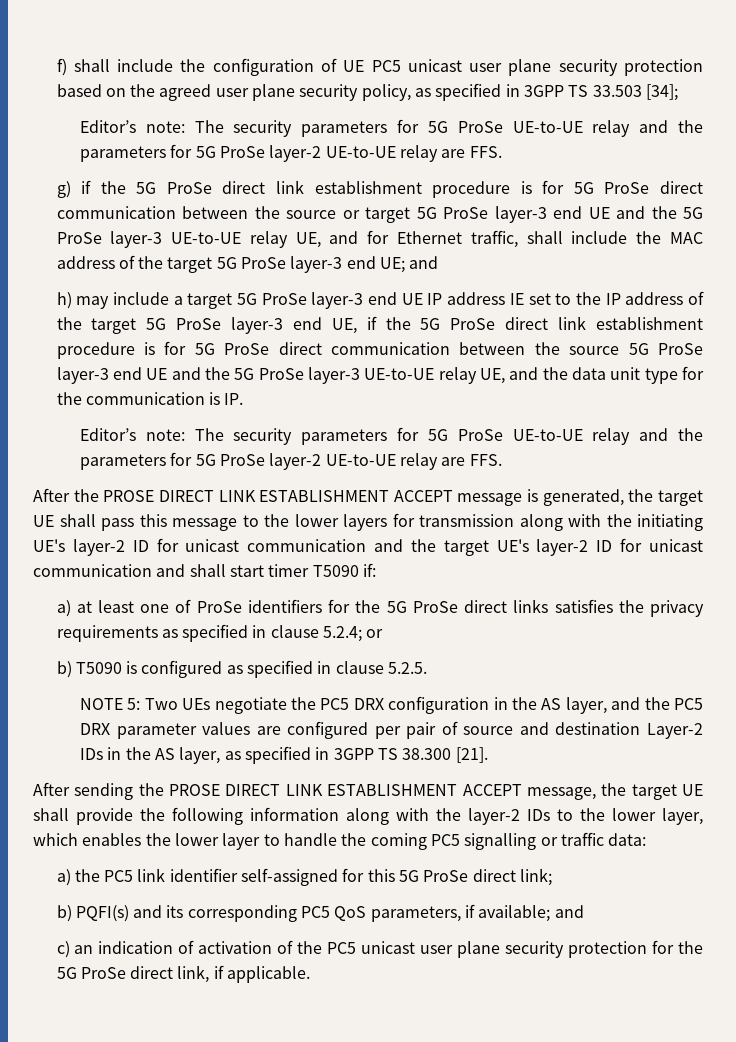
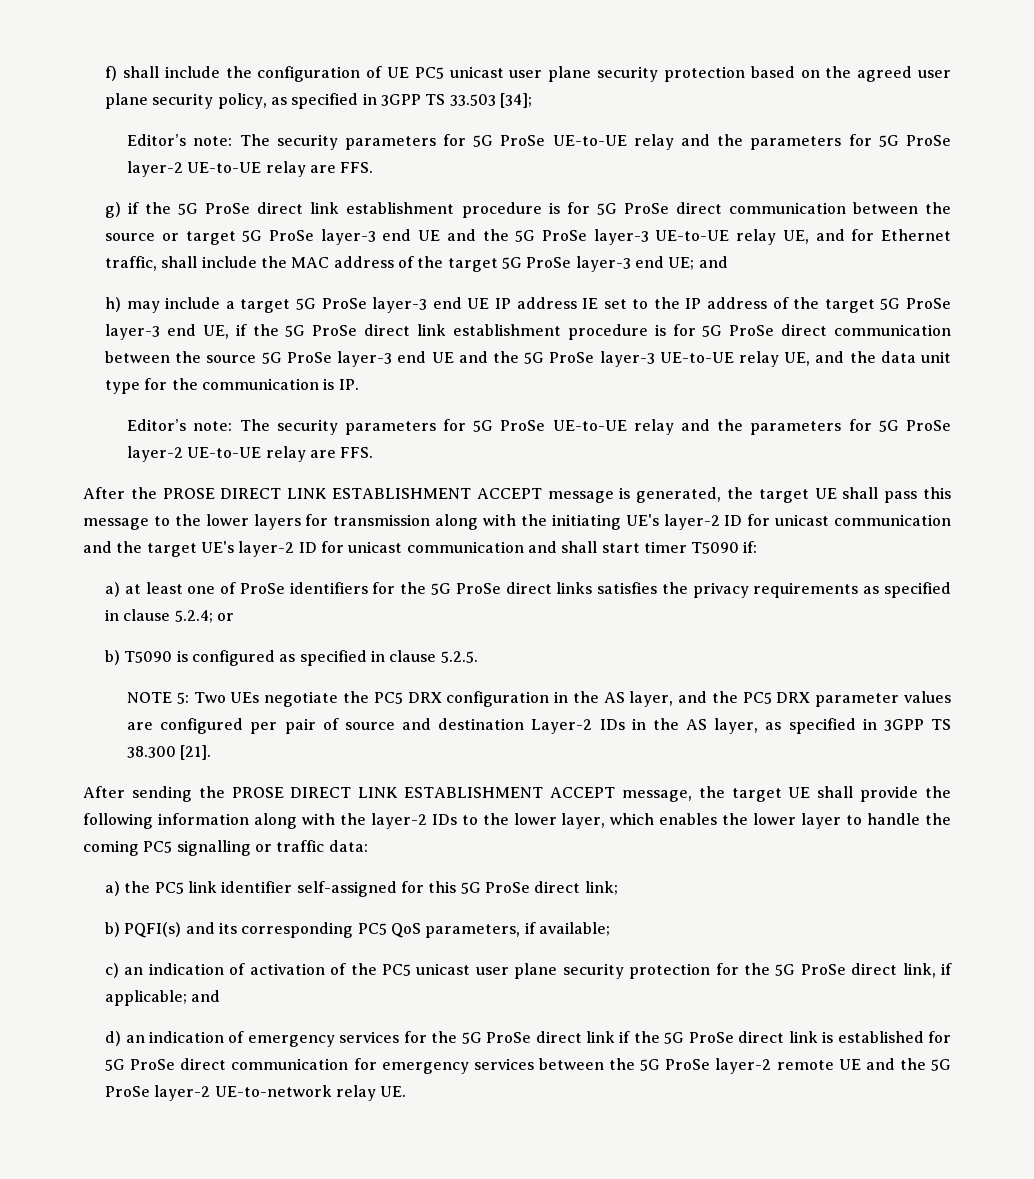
[554,905,584,918] and -> (610, 929) none
[227,966,311,983] applicable. -> [105,990,221,1006] [105,1031,952,1047] [105,1058,952,1074] [105,1085,407,1101] applicable; and // d) an indication of emergency services for the 5G ProSe direct link if the 5G ProSe direct link is established for 5G ProSe direct communication for emergency services between the 5G ProSe layer-2 remote UE and the 5G ProSe layer-2 UE-to-network relay UE.

